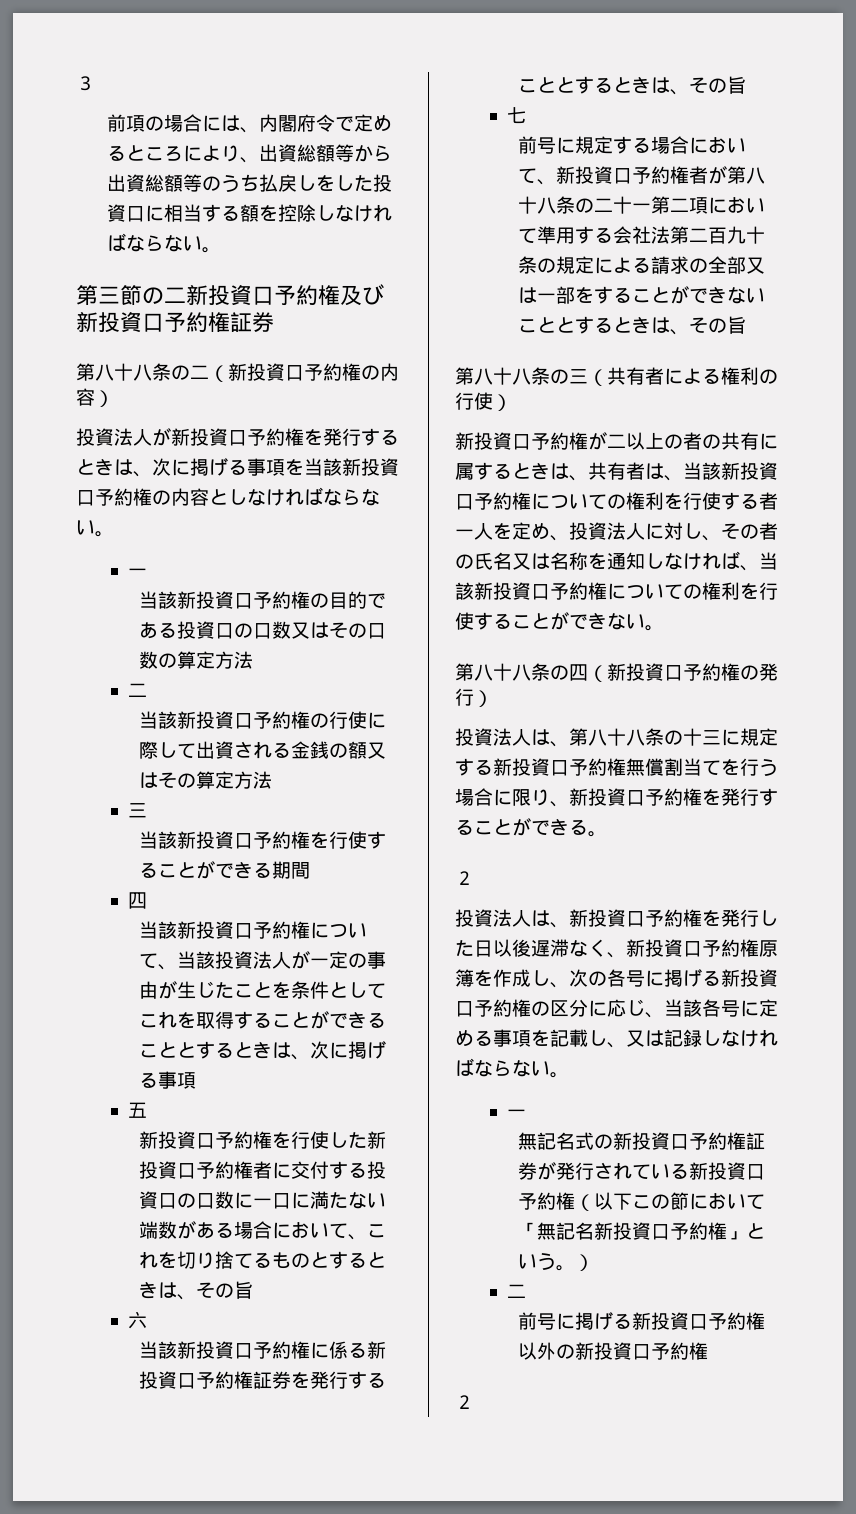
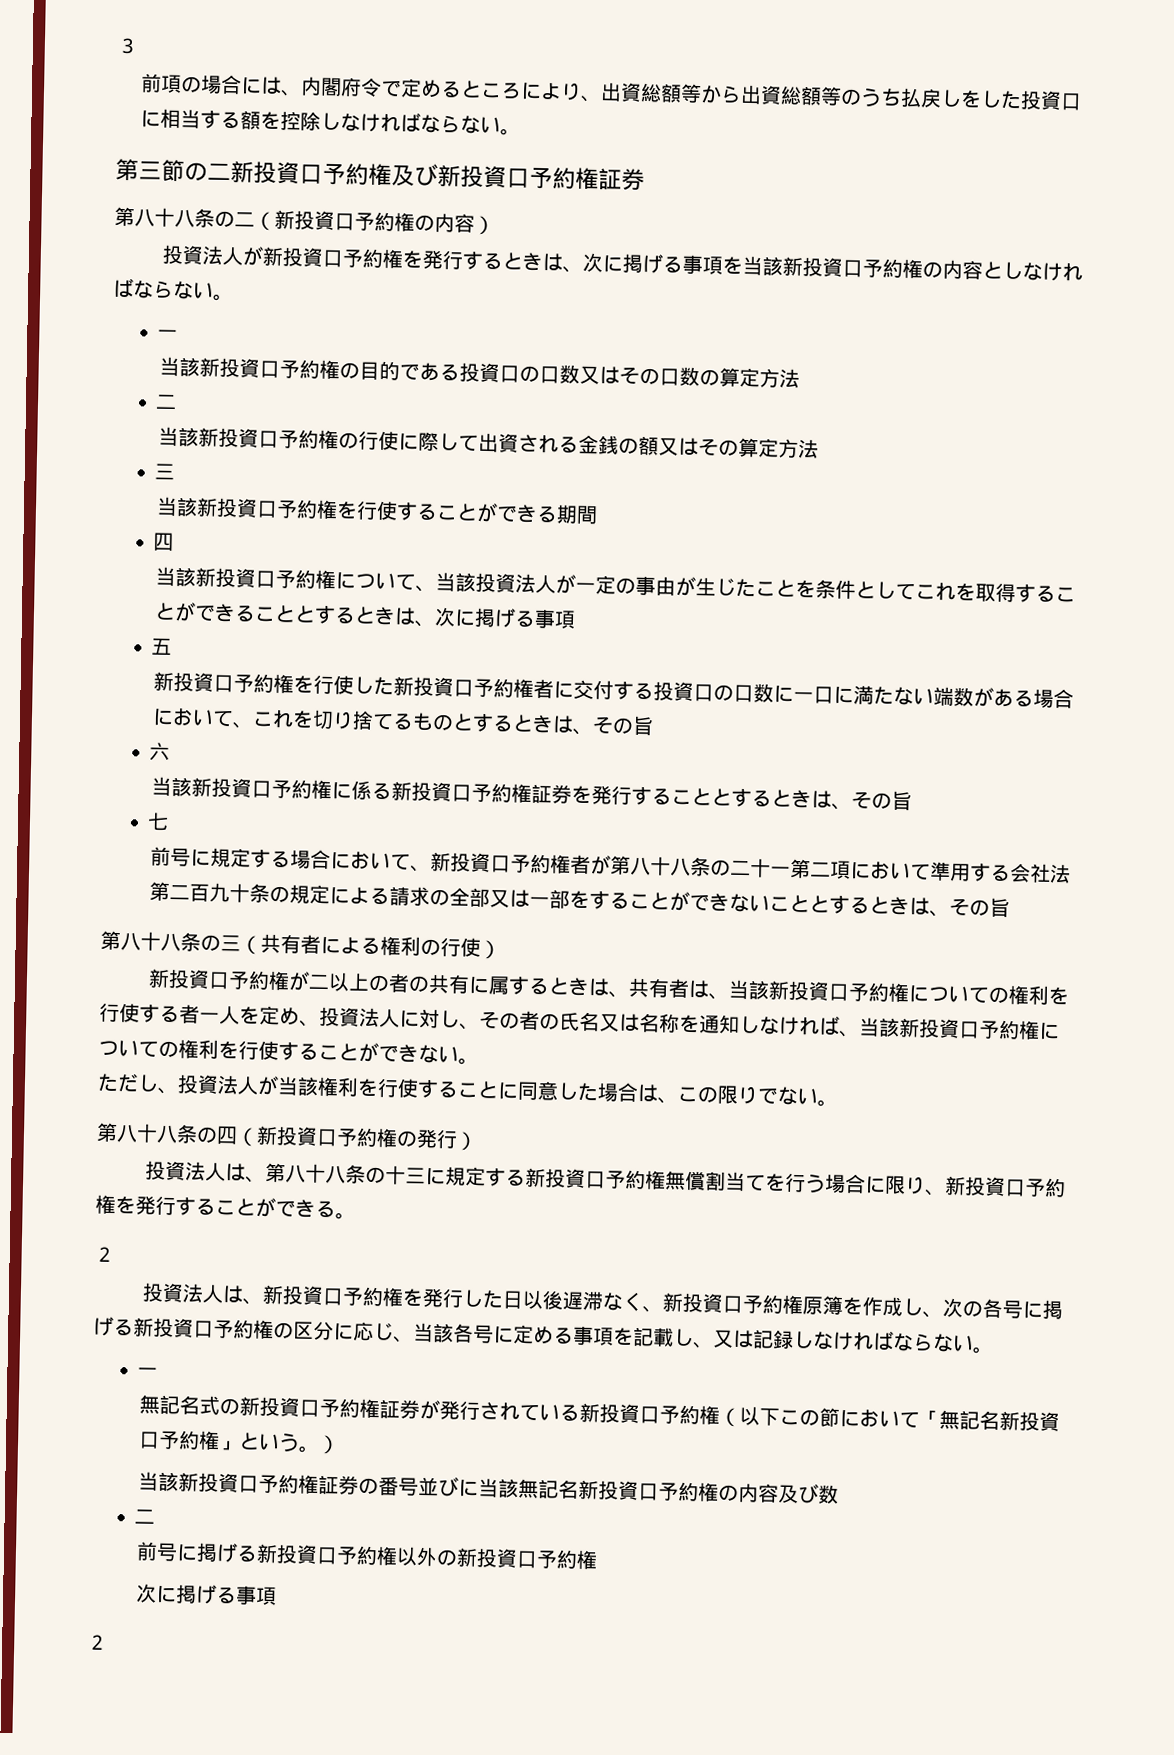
(664, 628) none -> [97,1073,838,1107] // ただし、投資法人が当該権利を行使することに同意した場合は、この限りでない。
(594, 1262) none -> [137,1471,839,1504] // 当該新投資口予約権証券の番号並びに当該無記名新投資口予約権の内容及び数
(708, 1351) none -> [134,1583,277,1606] // 次に掲げる事項

